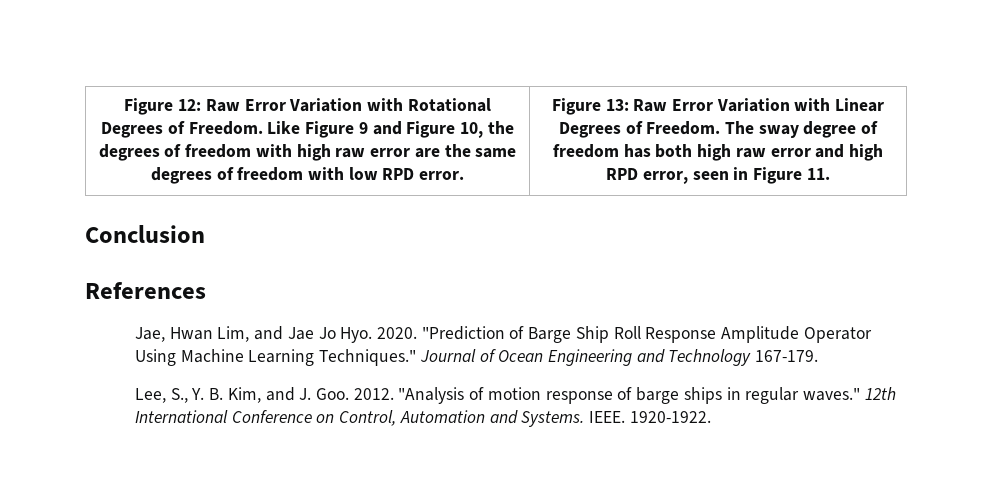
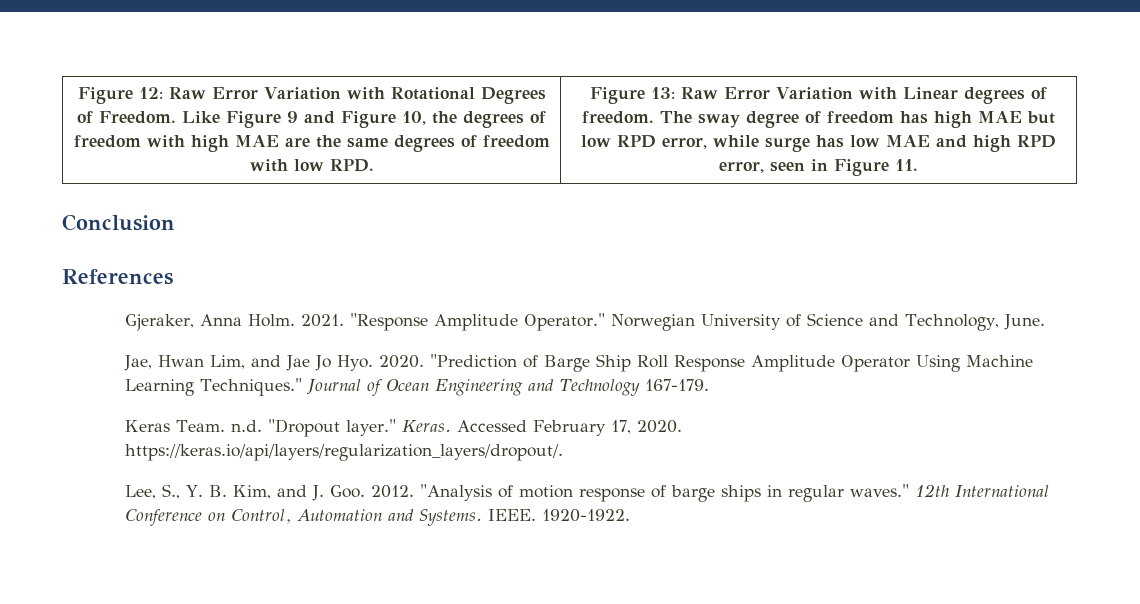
[335,148,411,158] raw error -> [234,135,279,147] MAE
[382,168,465,180] RPD error. -> [329,159,374,172] RPD.
[558,121,721,138] Degrees of Freedom. -> [963,87,1047,104] [582,111,654,124] degrees of freedom.
[655,144,811,161] both high raw error -> [934,111,1055,128] [581,135,930,152] high MAE but low RPD error, while surge has low MAE
(206, 290) none -> [124,313,1045,331] // Gjeraker, Anna Holm. 2021. "Response Amplitude Operator." Norwegian University of Science and Technology, June.
(819, 356) none -> [124,419,682,437] [124,444,563,461] // Keras Team. n.d. "Dropout layer." Keras. Accessed February 17, 2020. https://keras.io/api/layers/regularization_layers/dropout/.

